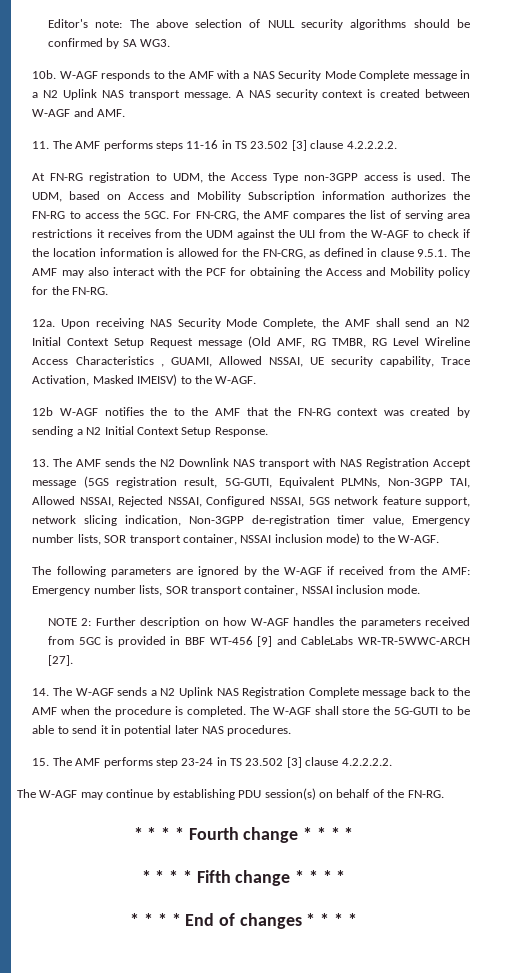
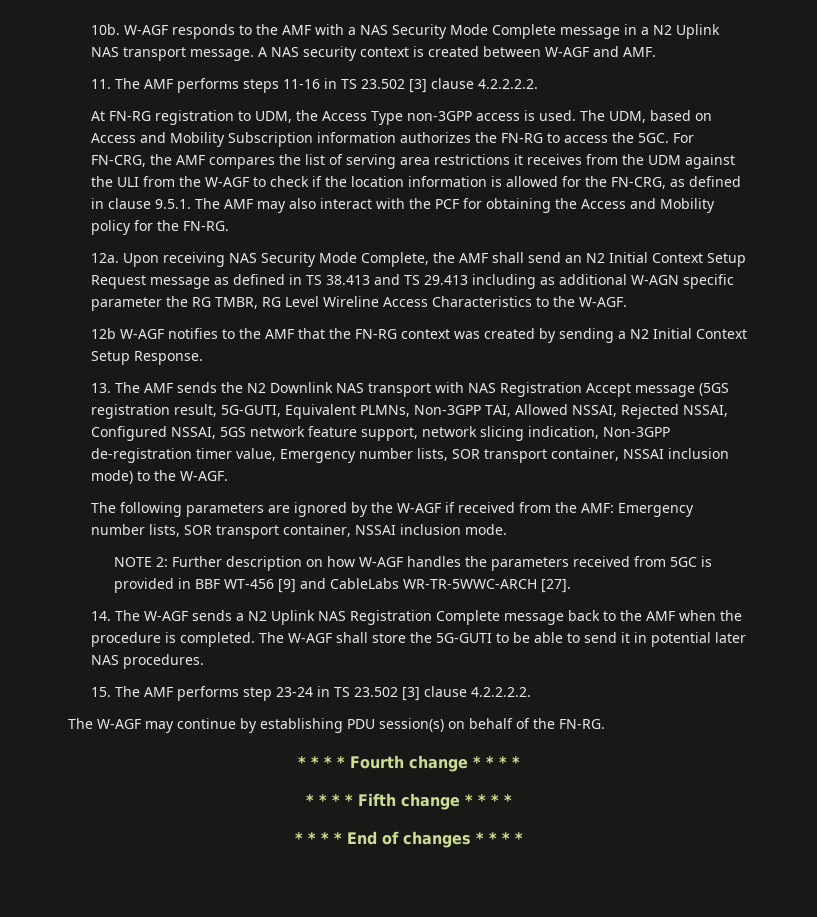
[47,19,470,30] [47,38,171,49] Editor's note: The above selection of NULL security algorithms should be confirmed by SA WG3. // -> (91, 29) none
[248,336,306,348] (Old AMF, -> [214,274,735,289] [91,296,189,311] as defined in TS 38.413 and TS 29.413 including as additional W-AGN specific parameter the
[160,356,470,367] [32,374,178,386] , GUAMI, Allowed NSSAI, UE security capability, Trace Activation, Masked IMEISV) -> (533, 301) none
[150,407,168,416] the -> (219, 333) none

